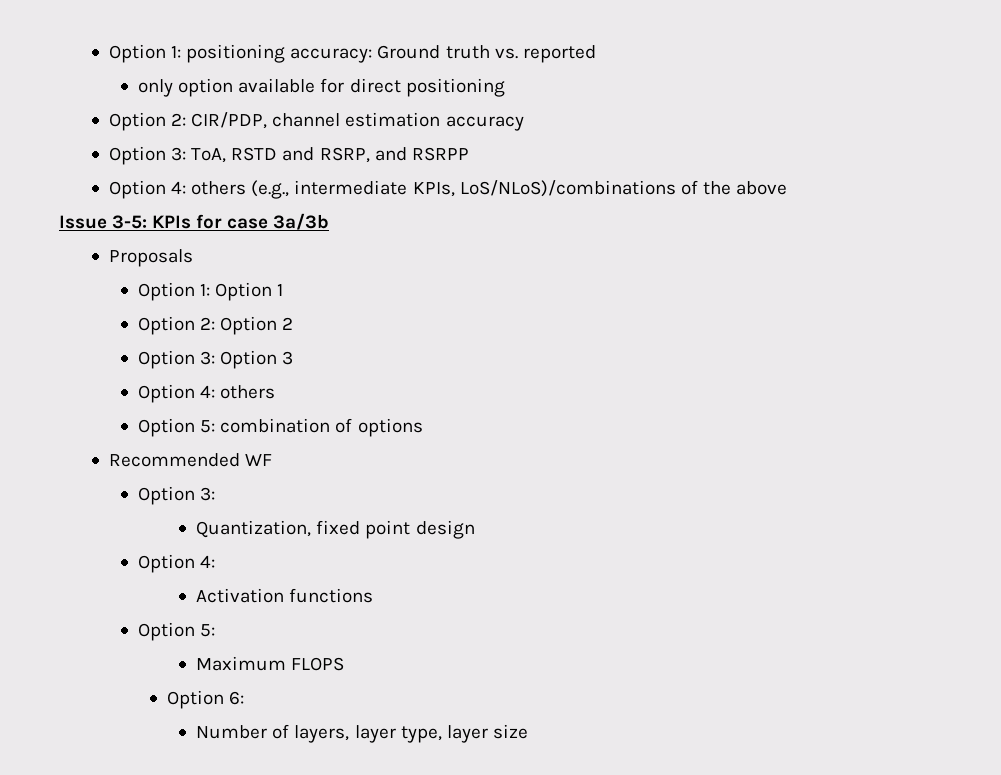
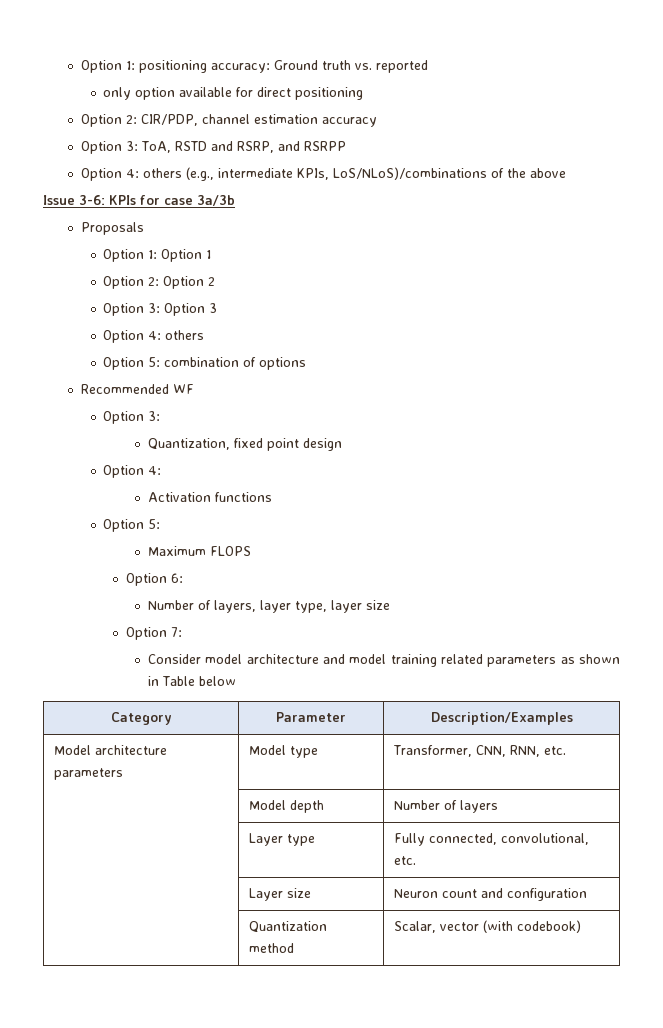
[112,215,148,229] 3-5: -> [79,195,105,205] 3-6:
(528, 731) none -> [125,627,182,640] [148,654,620,667] [148,676,237,686] [110,712,172,725] [276,712,346,722] [430,712,573,725] [53,745,167,755] [53,768,123,780] [248,745,318,758] [392,745,566,757] [248,800,324,813] [393,800,498,813] [248,833,315,846] [393,833,589,846] [393,856,416,865] [248,888,311,901] [393,888,587,901] [248,921,327,933] [248,943,294,953] [393,920,581,933] // Option 7: // Consider model architecture and model training related parameters as shown in Table below // Category | Parameter | Description/Examples // Model architecture parameters | Model type | Transformer, CNN, RNN, etc. // | Model depth | Number of layers // | Layer type | Fully connected, convolutional, etc. // | Layer size | Neuron count and configuration // | Quantization method | Scalar, vector (with codebook)

